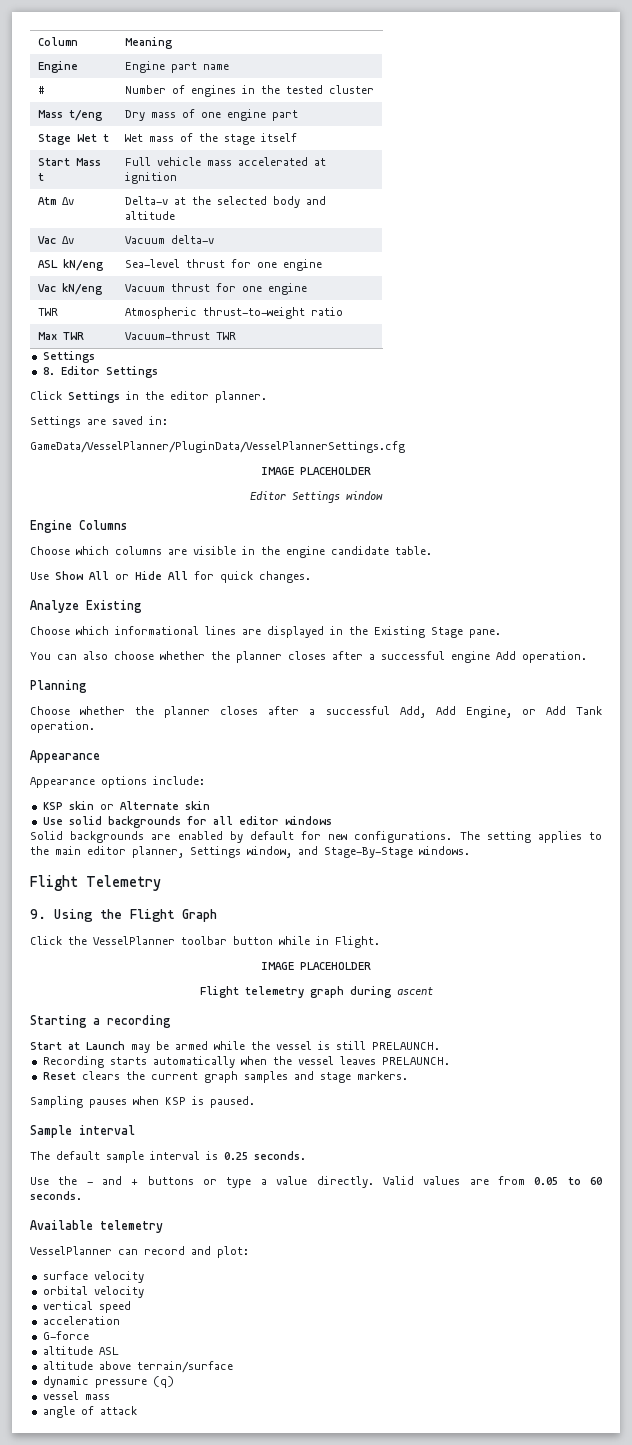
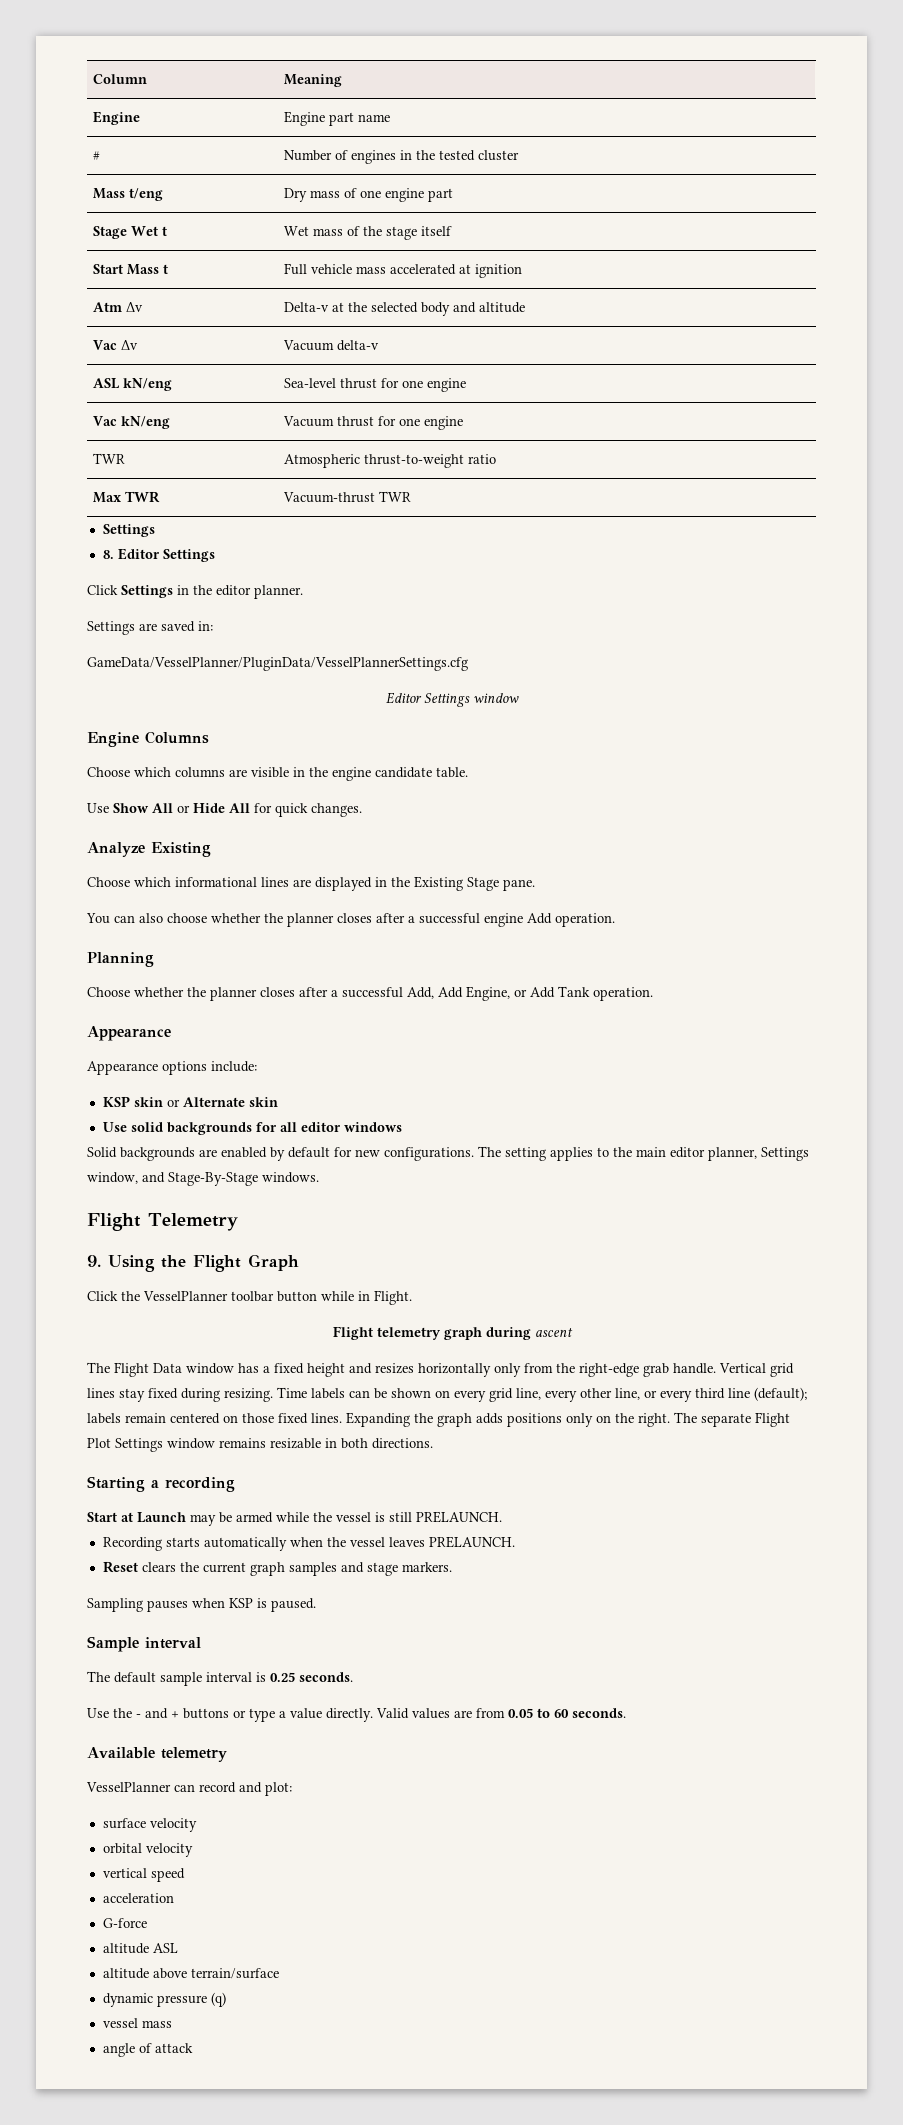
[261,467,371,475] // IMAGE PLACEHOLDER -> (468, 664) none
[261,962,371,970] // IMAGE PLACEHOLDER -> (412, 1297) none
(433, 991) none -> [87,1362,794,1377] [87,1387,807,1402] [87,1412,790,1427] [87,1438,433,1452] // The Flight Data window has a fixed height and resizes horizontally only from the right-edge grab handle. Vertical grid lines stay fixed during resizing. Time labels can be shown on every grid line, every other line, or every third line (default); labels remain centered on those fixed lines. Expanding the graph adds positions only on the right. The separate Flight Plot Settings window remains resizable in both directions.

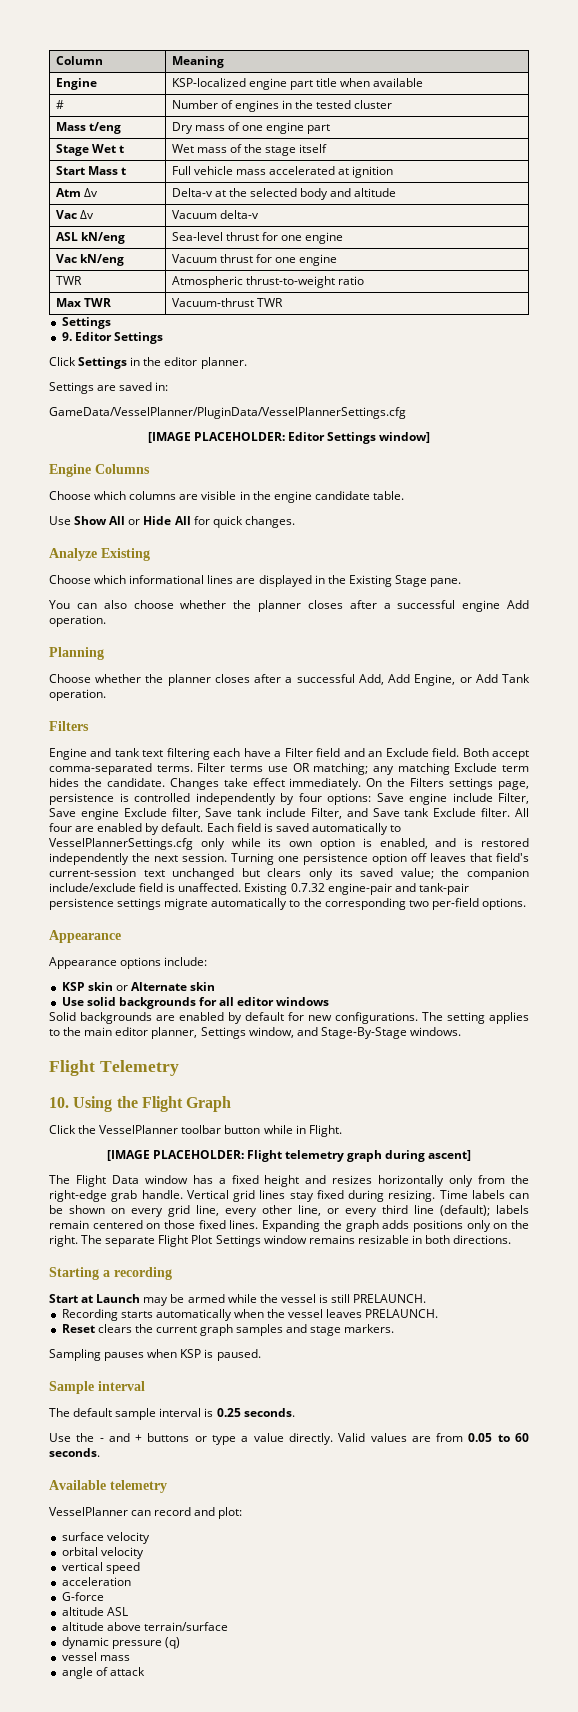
[283,111,390,126] Engine part name -> [171,78,424,90] KSP-localized engine part title when available
[102,550,114,559] 8. -> [61,332,72,341] 9.
[385,692,519,707] Editor Settings window -> [147,432,431,444] [IMAGE PLACEHOLDER: Editor Settings window]
(653, 994) none -> [49,721,89,731] [49,748,529,760] [49,763,529,775] [49,778,529,790] [49,793,529,805] [49,808,530,820] [49,823,402,835] [49,838,530,850] [49,853,529,865] [49,868,530,880] [49,883,469,895] [49,898,526,910] // Filters // Engine and tank text filtering each have a Filter field and an Exclude field. Both accept comma-separated terms. Filter terms use OR matching; any matching Exclude term hides the candidate. Changes take effect immediately. On the Filters settings page, persistence is controlled independently by four options: Save engine include Filter, Save engine Exclude filter, Save tank include Filter, and Save tank Exclude filter. All four are enabled by default. Each field is saved automatically to VesselPlannerSettings.cfg only while its own option is enabled, and is restored independently the next session. Turning one persistence option off leaves that field's current-session text unchanged but clears only its saved value; the companion include/exclude field is unaffected. Existing 0.7.32 engine-pair and tank-pair persistence settings migrate automatically to the corresponding two per-field options.
[87,1255,101,1267] 9. -> [49,1097,69,1108] 10.
(412, 1297) none -> [106,1150,244,1161] [IMAGE PLACEHOLDER:
[534,1328,573,1337] ascent -> [428,1150,472,1161] ascent]

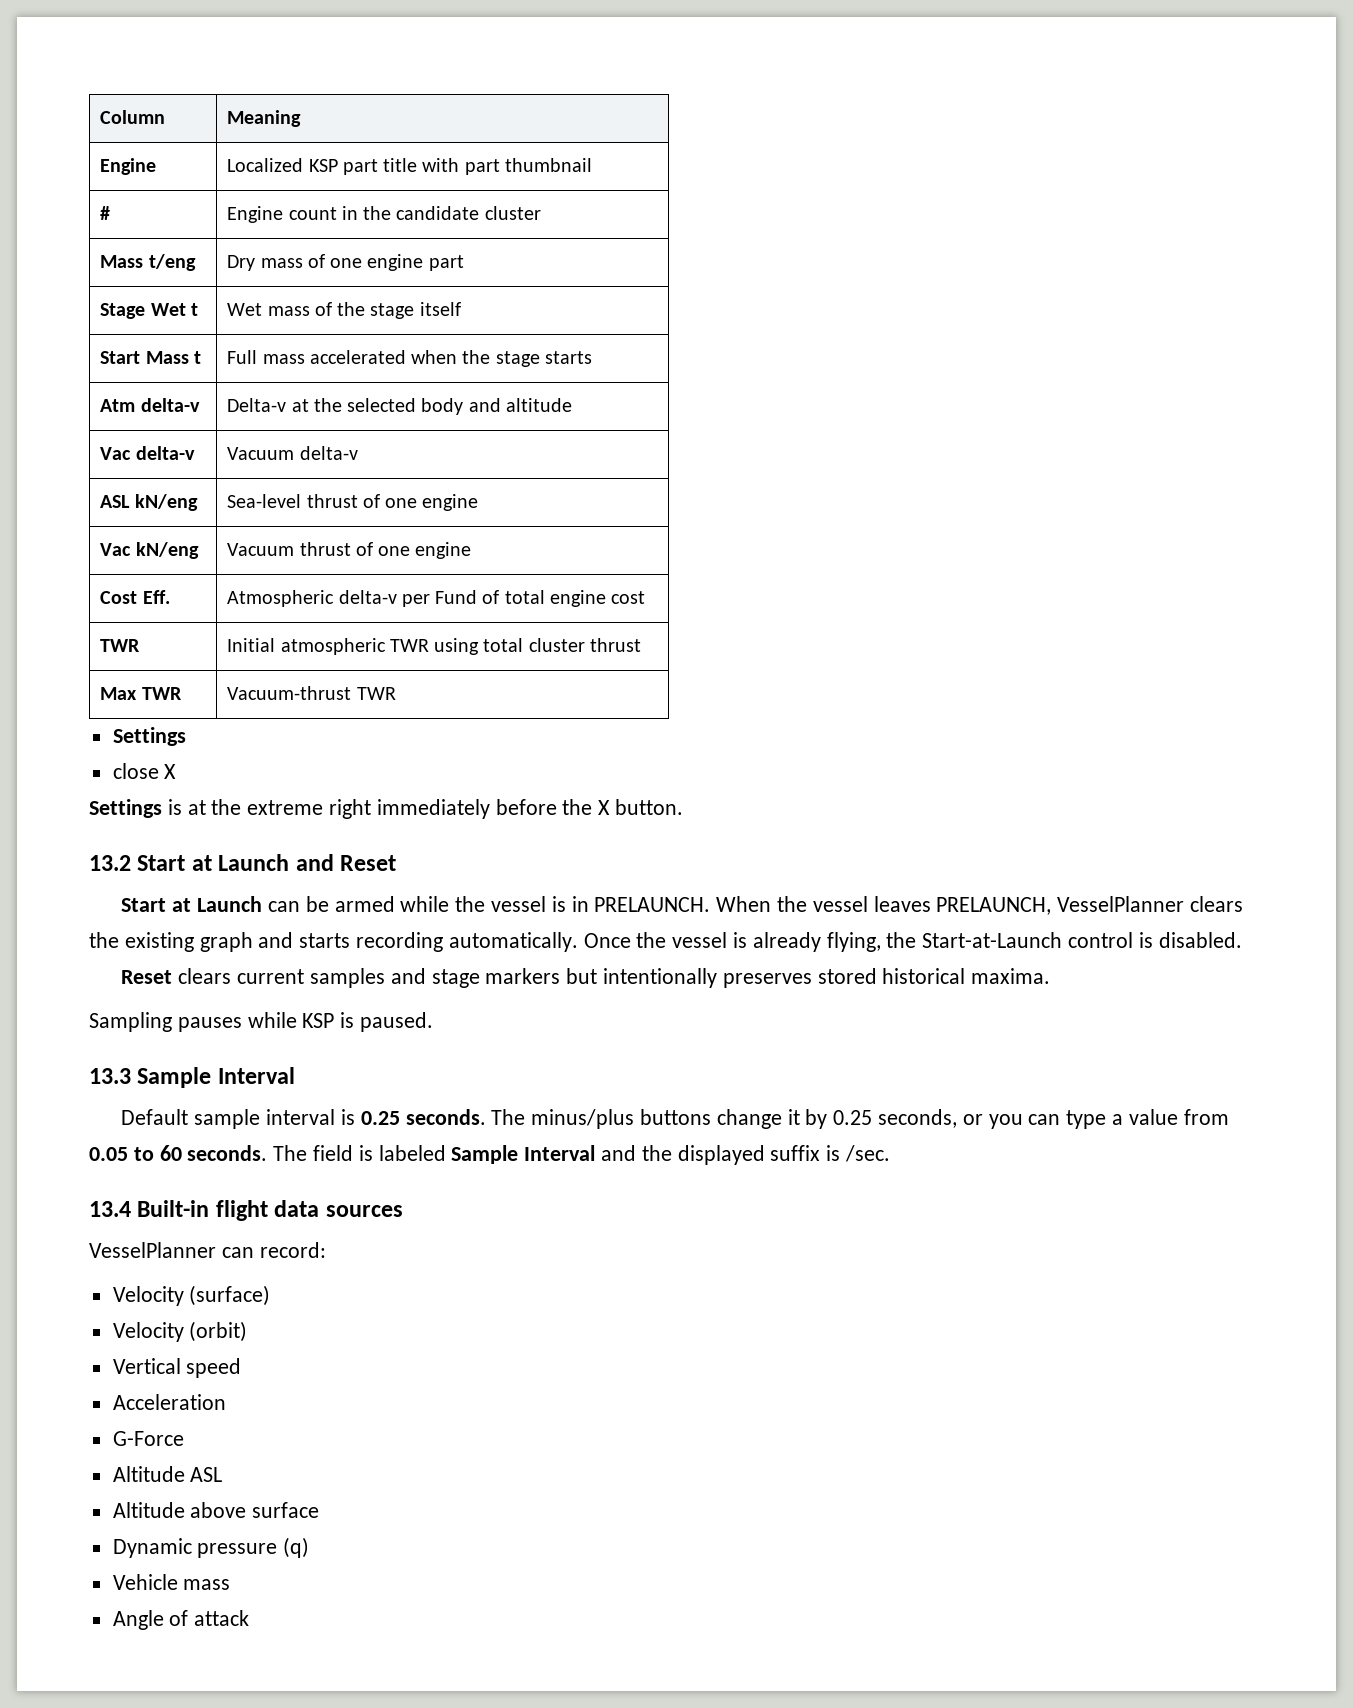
[171,78,424,90] [55,100,64,109] [171,100,352,112] KSP-localized engine part title when available // # | Number of engines in the tested -> [227,158,592,175] [100,206,111,220] [227,206,480,223] Localized KSP part title with part thumbnail // # | Engine count in the candidate
[193,166,233,175] vehicle -> (258, 357) none
[338,166,394,178] at ignition -> [411,350,592,367] when the stage starts
[83,188,98,197] Δv -> [140,398,200,412] delta-v
[79,210,94,219] Δv -> [135,446,195,460] delta-v
[261,232,278,241] for -> [362,494,380,508] of
[255,254,338,266] [55,276,82,285] [171,276,364,288] for one engine // TWR | Atmospheric thrust-to-weight ratio -> [355,542,472,559] [100,590,170,604] [227,590,646,607] [100,639,141,652] [227,638,641,655] of one engine // Cost Eff. | Atmospheric delta-v per Fund of total engine cost // TWR | Initial atmospheric TWR using total cluster thrust
[61,332,163,344] [49,357,247,369] [49,382,169,394] [49,407,406,419] [147,432,431,444] [49,464,150,477] [49,491,404,503] [49,516,295,528] [49,548,150,561] [49,575,462,587] [49,600,529,612] [49,615,106,627] [49,647,104,660] [49,674,530,686] [49,689,106,701] [49,721,89,731] [49,748,529,760] [49,763,529,775] [49,778,529,790] [49,793,529,805] [49,808,530,820] [49,823,402,835] [49,838,530,850] [49,853,529,865] [49,868,530,880] [49,883,469,895] [49,898,526,910] [49,930,121,943] [49,957,208,969] [61,982,216,991] [61,997,330,1009] [49,1012,529,1024] [49,1027,461,1039] [49,1060,179,1076] [49,1096,232,1112] [49,1125,342,1137] [106,1150,472,1162] [49,1175,529,1187] [49,1190,529,1202] [49,1205,529,1217] [49,1220,529,1232] [49,1235,512,1247] [49,1267,172,1280] [49,1294,169,1306] 9. Editor Settings // Click Settings in the editor planner. // Settings are saved in: // GameData/VesselPlanner/PluginData/VesselPlannerSettings.cfg // [IMAGE PLACEHOLDER: Editor Settings window] // Engine Columns // Choose which columns are visible in the engine candidate table. // Use Show All or Hide All for quick changes. // Analyze Existing // Choose which informational lines are displayed in the Existing Stage pane. // You can also choose whether the planner closes after a successful engine Add operation. // Planning // Choose whether the planner closes after a successful Add, Add Engine, or Add Tank operation. // Filters // Engine and tank text filtering each have a Filter field and an Exclude field. Both accept comma-separated terms. Filter terms use OR matching; any matching Exclude term hides the candidate. Changes take effect immediately. On the Filters settings page, persistence is controlled independently by four options: Save engine include Filter, Save engine Exclude filter, Save tank include Filter, and Save tank Exclude filter. All four are enabled by default. Each field is saved automatically to VesselPlannerSettings.cfg only while its own option is enabled, and is restored independently the next session. Turning one persistence option off leaves that field's current-session text unchanged but clears only its saved value; the companion include/exclude field is unaffected. Existing 0.7.32 engine-pair and tank-pair persistence settings migrate automatically to the corresponding two per-field options. // Appearance // Appearance options include: // KSP skin or Alternate skin // Use solid backgrounds for all editor windows // Solid backgrounds are enabled by default for new configurations. The setting applies to the main editor planner, Settings window, and Stage-By-Stage windows. // Flight Telemetry // 10. Using the Flight Graph // Click the VesselPlanner toolbar button while in Flight. // [IMAGE PLACEHOLDER: Flight telemetry graph during ascent] // The Flight Data window has a fixed height and resizes horizontally only from the right-edge grab handle. Vertical grid lines stay fixed during resizing. Time labels can be shown on every grid line, every other line, or every third line (default); labels remain centered on those fixed lines. Expanding the graph adds positions only on the right. The separate Flight Plot Settings window remains resizable in both directions. // Starting a recording // Start at Launch may -> [112,763,177,779] [89,799,684,819] [89,854,397,871] [121,896,300,912] close X // Settings is at the extreme right immediately before the X button. // 13.2 Start at Launch and Reset // Start at Launch can
[331,1294,427,1303] [61,1309,439,1321] [61,1324,395,1336] still PRELAUNCH. // Recording starts automatically when the vessel leaves PRELAUNCH. // Reset clears the current graph samples and stage markers. -> [571,896,1243,915] [89,932,1242,952] [121,968,1051,988] in PRELAUNCH. When the vessel leaves PRELAUNCH, VesselPlanner clears the existing graph and starts recording automatically. Once the vessel is already flying, the Start-at-Launch control is disabled. // Reset clears current samples and stage markers but intentionally preserves stored historical maxima.
[147,1349,178,1358] when -> [247,1012,297,1028] while
[49,1381,145,1394] [49,1408,113,1417] Sample interval // The default -> [89,1067,295,1088] [121,1109,189,1125] 13.3 Sample Interval // Default
[49,1433,431,1445] // Use the - and + buttons or type a value directly. Valid values are -> [491,1109,1178,1129] The minus/plus buttons change it by 0.25 seconds, or you can type a value
[49,1480,167,1493] [49,1507,243,1519] [61,1532,150,1544] [61,1547,144,1559] [61,1562,140,1574] [61,1577,131,1586] [61,1592,104,1601] [61,1607,128,1616] [61,1622,228,1631] [61,1637,109,1649] // Available telemetry // VesselPlanner can record and plot: // surface velocity // orbital velocity // vertical speed // acceleration // G-force // altitude ASL // altitude above terrain/surface // dynamic -> [273,1145,891,1165] [89,1200,403,1221] [89,1242,326,1258] [112,1285,271,1306] [112,1321,248,1342] [112,1358,242,1378] [112,1394,226,1410] [112,1431,184,1446] [112,1466,223,1482] [112,1502,320,1518] [112,1538,192,1558] The field is labeled Sample Interval and the displayed suffix is /sec. // 13.4 Built-in flight data sources // VesselPlanner can record: // Velocity (surface) // Velocity (orbit) // Vertical speed // Acceleration // G-Force // Altitude ASL // Altitude above surface // Dynamic
[61,1652,97,1661] vessel -> [112,1574,178,1590] Vehicle
[61,1667,93,1679] angle -> [112,1610,164,1630] Angle

